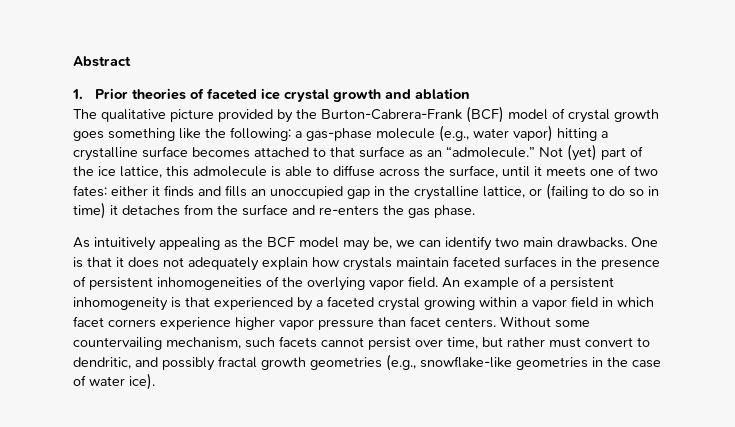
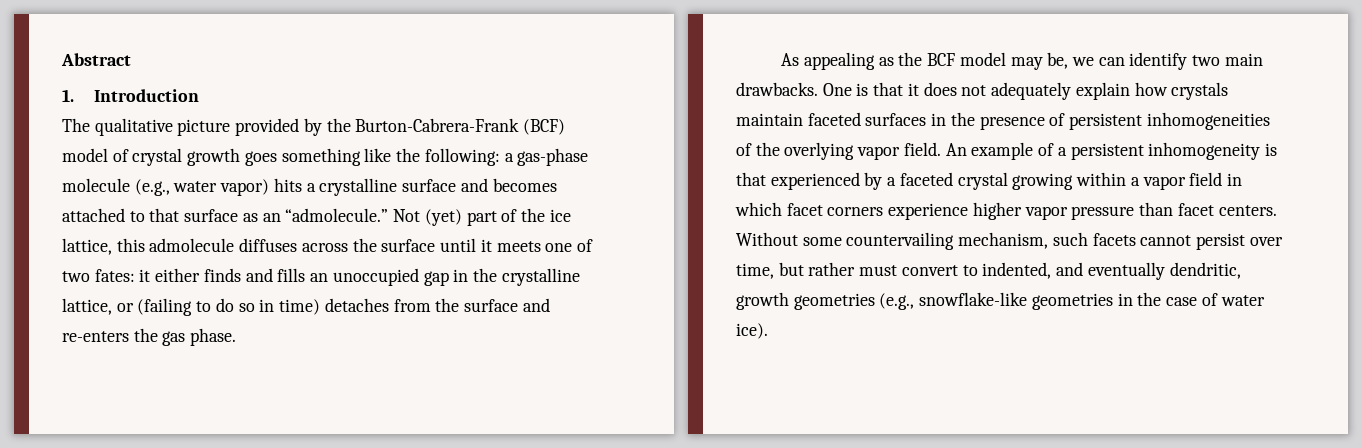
[94,88,470,102] Prior theories of faceted ice crystal growth and ablation -> [93,89,199,102] Introduction
[557,128,597,141] hitting -> [273,178,302,192] hits
(188, 152) none -> [460,178,488,192] and
[271,165,375,177] is able to diffuse -> [239,238,298,252] diffuses
[449,165,498,178] surface, -> [381,239,436,252] surface
[111,186,160,196] either it -> [139,268,201,282] it either
[110,205,118,215] it -> (321, 307) none
[94,237,156,251] intuitively -> (800, 59) none
[73,356,257,371] dendritic, and possibly fractal -> [982,262,1241,280] indented, and eventually dendritic,

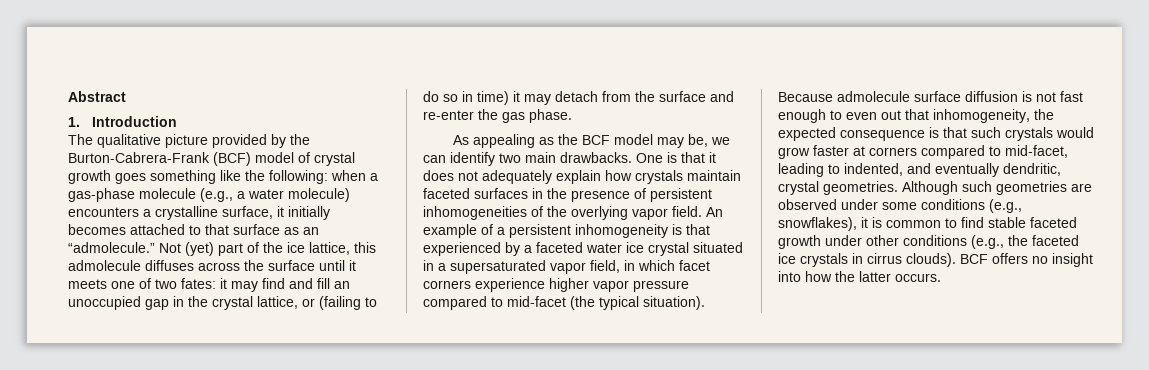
(500, 157) none -> [331,170,366,181] when
[173,178,488,196] water vapor) hits a crystalline surface and -> [237,188,350,202] [68,206,330,220] a water molecule) encounters a crystalline surface, it initially
[155,268,306,282] either finds and fills -> [231,278,330,292] may find and fill
[501,268,580,286] crystalline -> [212,296,253,310] crystal
[324,298,389,312] detaches -> [513,91,598,105] it may detach
[62,331,129,342] re-enters -> [423,110,474,120] re-enter
[957,172,1223,190] crystal growing within a vapor field -> [586,242,743,256] [423,260,620,274] water ice crystal situated in a supersaturated vapor field,
[1139,202,1277,216] [736,232,1283,250] [736,262,958,279] than facet centers. Without some countervailing mechanism, such facets cannot persist over time, but rather must convert -> [423,296,705,310] [778,91,1083,102] [778,109,1054,123] [778,127,1094,141] [778,145,1068,159] [778,163,824,177] compared to mid-facet (the typical situation). Because admolecule surface diffusion is not fast enough to even out that inhomogeneity, the expected consequence is that such crystals would grow faster at corners compared to mid-facet, leading
[736,292,1265,310] [736,323,768,339] growth geometries (e.g., snowflake-like geometries in the case of water ice). -> [778,181,1092,195] [778,199,1022,213] [778,217,1077,231] [778,235,1079,249] [778,253,1093,267] [778,271,941,282] crystal geometries. Although such geometries are observed under some conditions (e.g., snowflakes), it is common to find stable faceted growth under other conditions (e.g., the faceted ice crystals in cirrus clouds). BCF offers no insight into how the latter occurs.

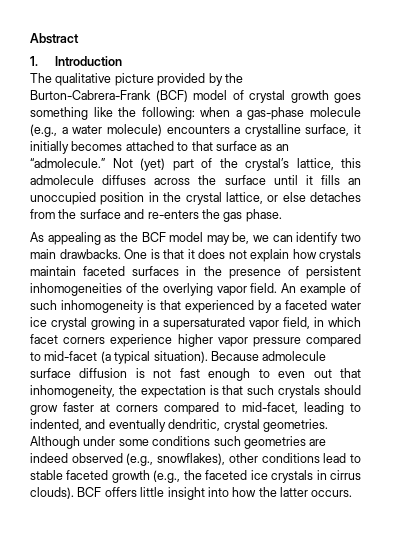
[287,242,305,253] ice -> [245,158,289,171] crystal’s
[68,278,330,292] meets one of two fates: it may find and fill -> [320,175,340,185] fills
[145,299,169,310] gap -> [100,192,145,205] position
[319,296,377,310] [423,91,598,105] (failing to do so in time) it may detach -> [282,192,361,202] else detaches
[423,110,474,120] re-enter -> [147,210,199,219] re-enters
[482,170,552,184] adequately -> (247, 254) none
[497,224,571,238] a persistent -> [30,300,57,310] such
[693,242,743,253] situated -> [91,317,135,330] growing
[570,296,595,310] (the -> [100,351,111,363] (a
[778,127,925,141] expected consequence -> [140,385,206,398] expectation
[1056,127,1094,138] would -> [324,385,361,395] should
[962,181,1092,195] [778,199,1022,213] [778,217,1077,231] [778,235,967,249] such geometries are observed under some conditions (e.g., snowflakes), it is common to find stable faceted growth under other conditions -> [83,436,327,449] [30,453,361,466] [30,470,150,483] under some conditions such geometries are indeed observed (e.g., snowflakes), other conditions lead to stable faceted growth
[1032,256,1048,264] no -> [140,487,165,497] little

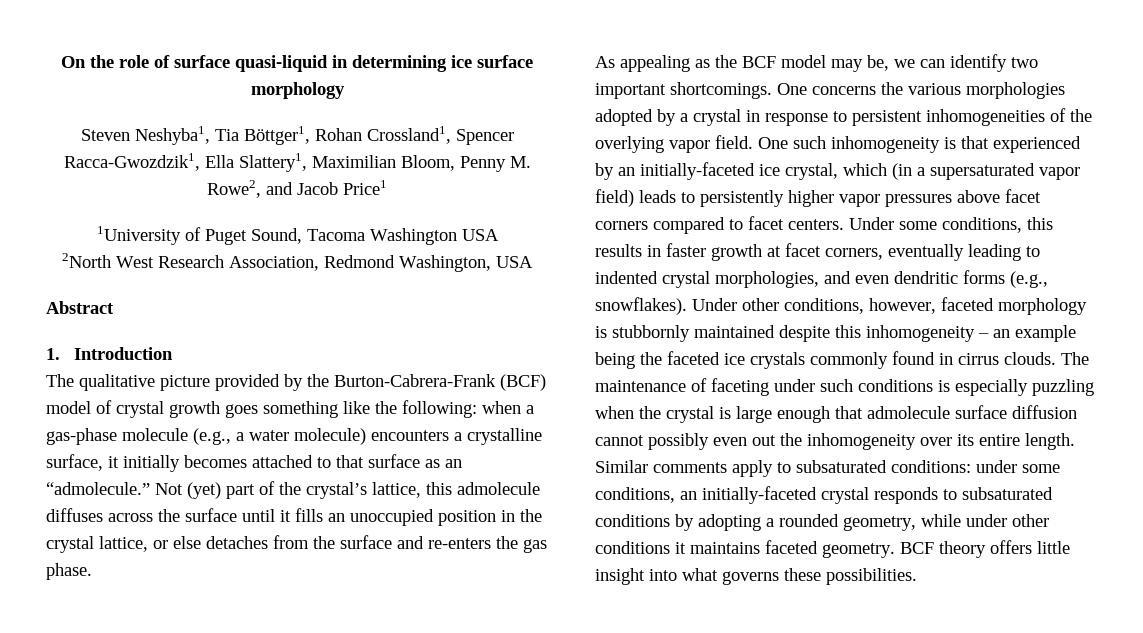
(30, 38) none -> [61,55,533,72] [250,82,345,99] [80,126,514,145] [63,153,531,172] [207,180,387,198] [96,226,499,245] [62,253,533,272] On the role of surface quasi-liquid in determining ice surface morphology // Steven Neshyba1, Tia Böttger1, Rohan Crossland1, Spencer Racca-Gwozdzik1, Ella Slattery1, Maximilian Bloom, Penny M. Rowe2, and Jacob Price1 // 1University of Puget Sound, Tacoma Washington USA // 2North West Research Association, Redmond Washington, USA //
[30,249,361,262] [30,266,299,279] main drawbacks. One is that it does not explain how crystals maintain faceted surfaces in the presence of -> [595,82,1065,99] [595,109,847,126] important shortcomings. One concerns the various morphologies adopted by a crystal in response to
[281,283,361,296] An example of -> [758,137,788,149] One
[275,300,361,310] [30,317,361,330] [30,334,361,347] [30,351,327,364] [30,368,362,381] [30,385,361,398] [30,402,361,415] [30,419,328,432] [30,436,327,449] [30,453,361,466] [30,470,362,483] [30,487,353,500] a faceted water ice crystal growing in a supersaturated vapor field, in which facet corners experience higher vapor pressure compared to mid-facet (a typical situation). Because admolecule surface diffusion is not fast enough to even out that inhomogeneity, the expectation is that such crystals should grow faster at corners compared to mid-facet, leading to indented, and eventually dendritic, crystal geometries. Although under some conditions such geometries are indeed observed (e.g., snowflakes), other conditions lead to stable faceted growth (e.g., the faceted ice crystals in cirrus clouds). BCF offers little insight into how the latter occurs. -> [618,162,1080,180] [595,189,1041,207] [595,216,1053,234] [595,243,1040,261] [595,270,1048,288] [595,297,1087,315] [595,325,1076,342] [595,351,1089,369] [595,378,1094,396] [595,405,1077,423] [595,433,1075,450] [595,460,1060,477] [595,486,1053,504] [595,514,1049,531] [595,540,1070,558] [595,568,917,585] an initially-faceted ice crystal, which (in a supersaturated vapor field) leads to persistently higher vapor pressures above facet corners compared to facet centers. Under some conditions, this results in faster growth at facet corners, eventually leading to indented crystal morphologies, and even dendritic forms (e.g., snowflakes). Under other conditions, however, faceted morphology is stubbornly maintained despite this inhomogeneity – an example being the faceted ice crystals commonly found in cirrus clouds. The maintenance of faceting under such conditions is especially puzzling when the crystal is large enough that admolecule surface diffusion cannot possibly even out the inhomogeneity over its entire length. Similar comments apply to subsaturated conditions: under some conditions, an initially-faceted crystal responds to subsaturated conditions by adopting a rounded geometry, while under other conditions it maintains faceted geometry. BCF theory offers little insight into what governs these possibilities.

